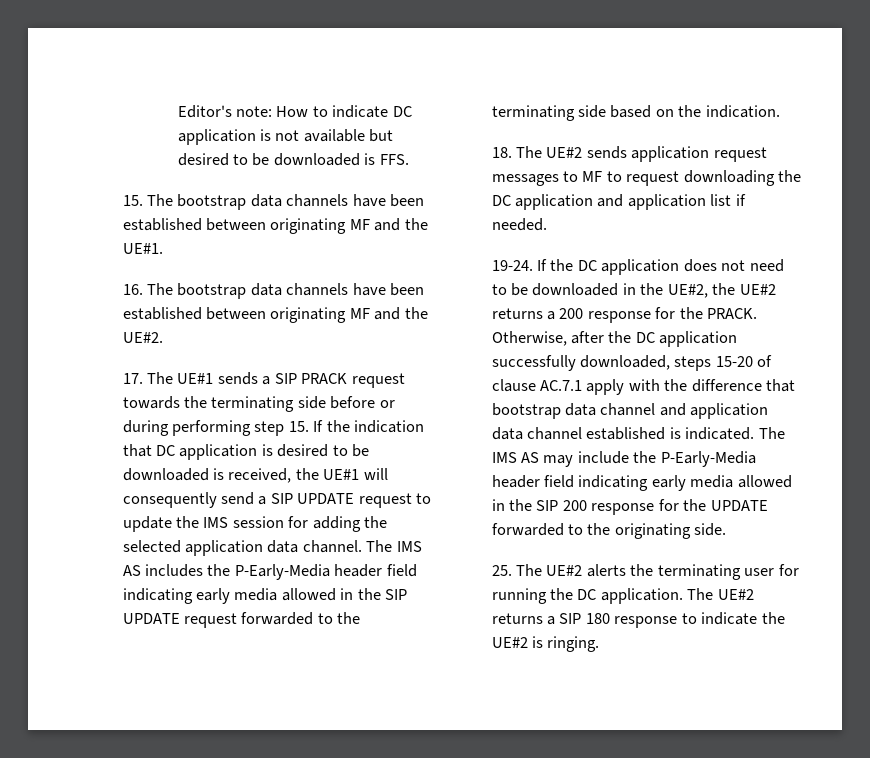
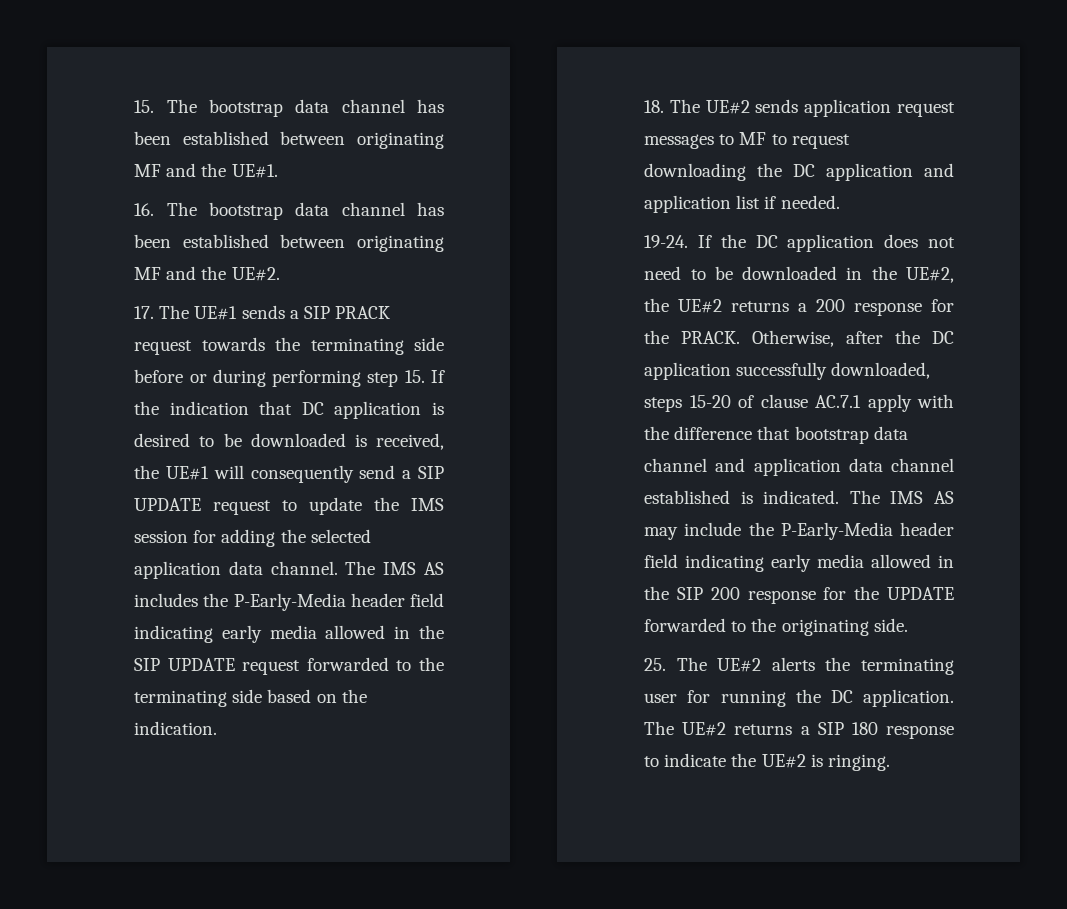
[177,105,412,118] [177,129,394,145] [177,153,409,166] Editor's note: How to indicate DC application is not available but desired to be downloaded is FFS. // -> (134, 106) none
[286,194,386,207] channels have -> [341,99,445,113] channel has
[286,283,386,296] channels have -> [341,202,445,216] channel has

